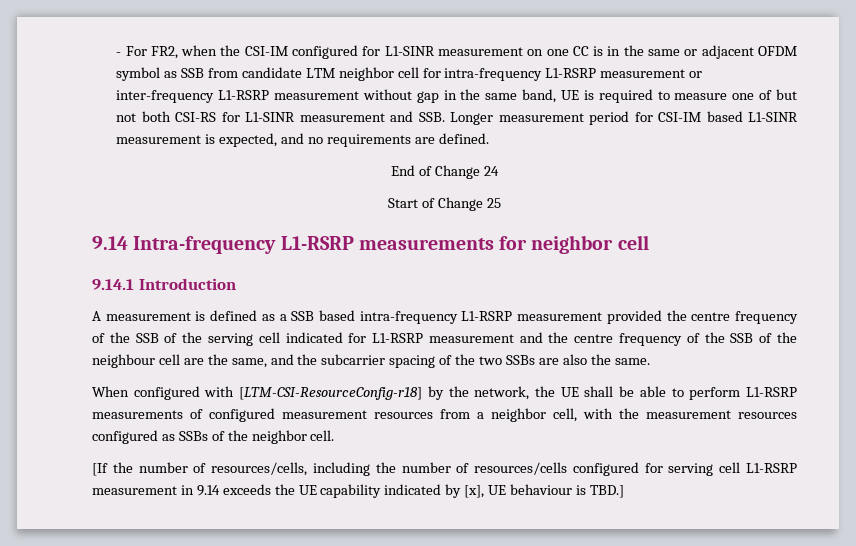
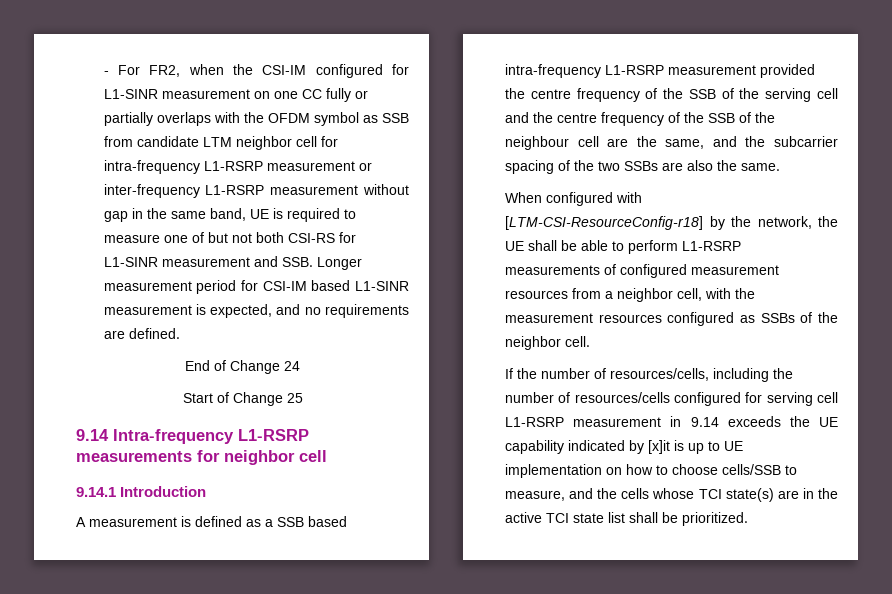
[593,45,754,59] is in the same or adjacent -> [325,88,368,102] [103,112,264,126] fully or partially overlaps with the
[285,332,514,343] indicated for L1-RSRP measurement -> (838, 93) none
[92,463,108,476] [If -> [505,368,513,379] If
[464,484,624,498] [x], UE behaviour is TBD.] -> [648,440,743,454] [505,464,797,478] [505,488,838,502] [505,512,748,526] [x]it is up to UE implementation on how to choose cells/SSB to measure, and the cells whose TCI state(s) are in the active TCI state list shall be prioritized.

